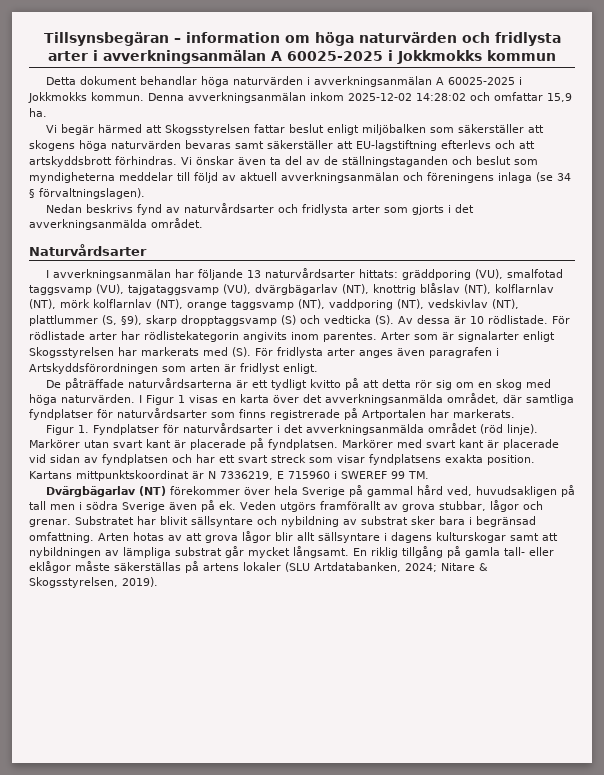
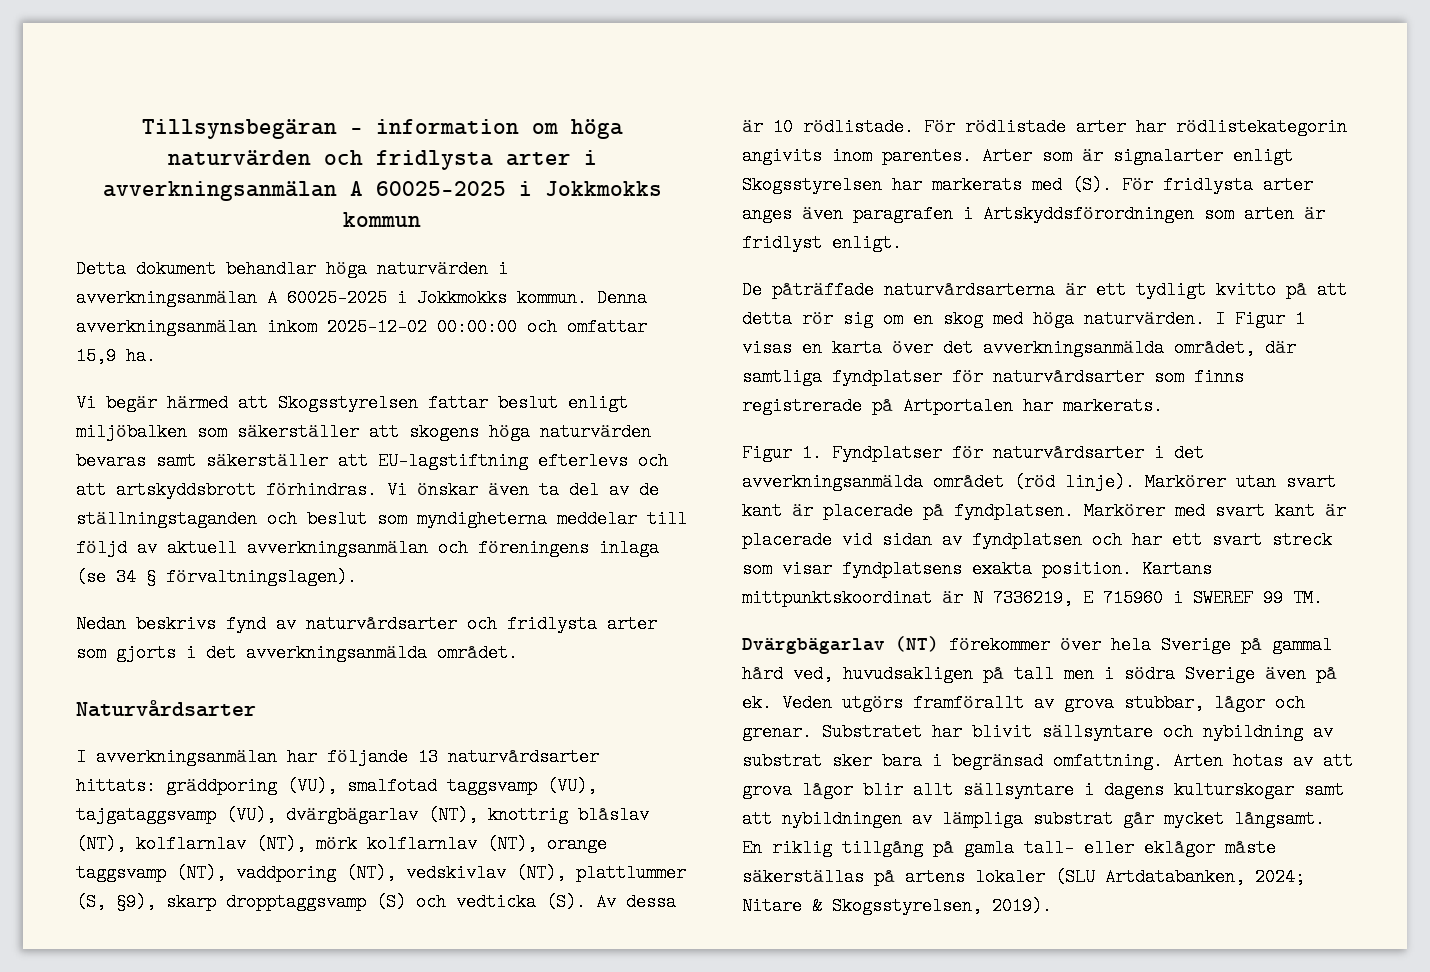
[416,93,466,101] 14:28:02 -> [437,318,517,336] 00:00:00

